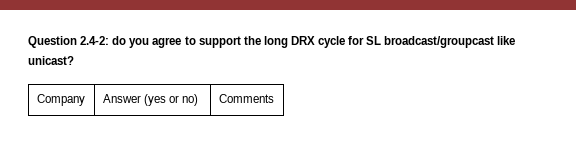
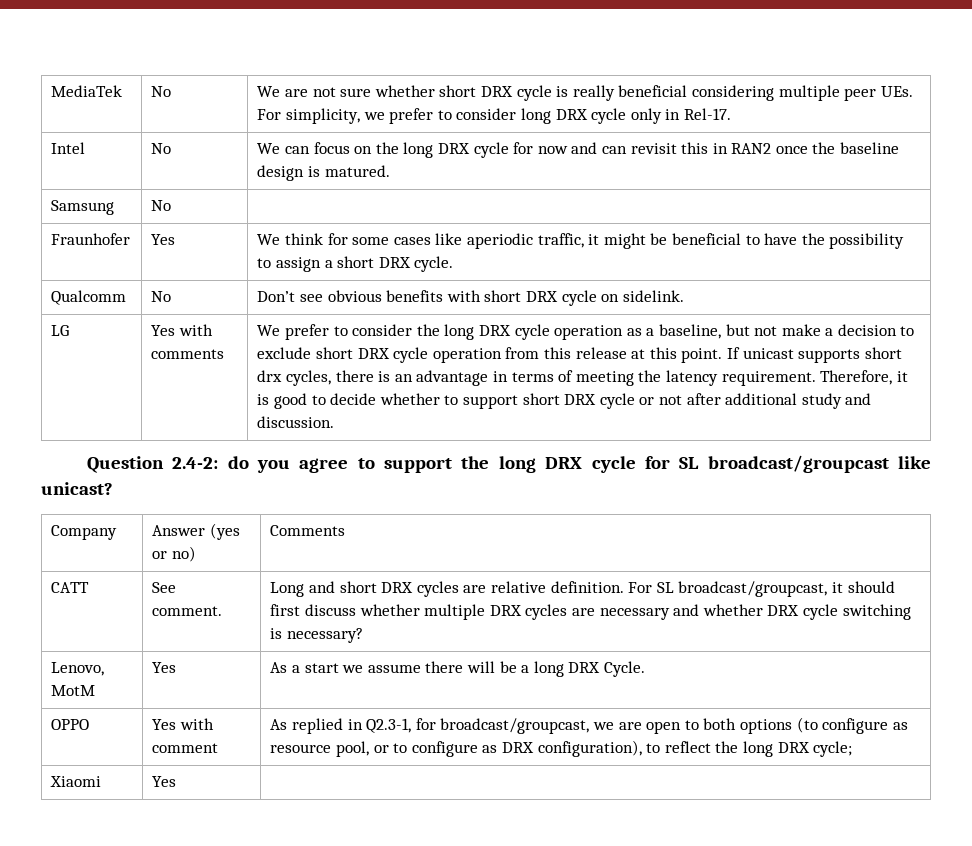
(28, 42) none -> [51,85,123,97] [151,86,172,97] [257,85,913,101] [257,108,731,124] [51,142,86,154] [151,143,172,154] [257,142,900,158] [257,165,390,181] [51,200,115,215] [151,200,172,211] [51,233,131,245] [151,234,176,245] [257,233,905,249] [257,256,454,272] [51,290,127,305] [151,291,172,302] [257,290,684,306] [51,325,70,336] [151,324,214,336] [151,349,225,359] [257,324,915,340] [257,347,902,363] [257,370,908,386] [257,393,872,409] [257,416,335,428] MediaTek | No | We are not sure whether short DRX cycle is really beneficial considering multiple peer UEs. For simplicity, we prefer to consider long DRX cycle only in Rel-17. // Intel | No | We can focus on the long DRX cycle for now and can revisit this in RAN2 once the baseline design is matured. // Samsung | No | // Fraunhofer | Yes | We think for some cases like aperiodic traffic, it might be beneficial to have the possibility to assign a short DRX cycle. // Qualcomm | No | Don’t see obvious benefits with short DRX cycle on sidelink. // LG | Yes with comments | We prefer to consider the long DRX cycle operation as a baseline, but not make a decision to exclude short DRX cycle operation from this release at this point. If unicast supports short drx cycles, there is an advantage in terms of meeting the latency requirement. Therefore, it is good to decide whether to support short DRX cycle or not after additional study and discussion. //
(274, 98) none -> [51,582,90,593] [152,582,177,593] [152,606,223,616] [270,581,895,597] [270,604,911,620] [270,628,364,643] [51,662,105,676] [51,685,96,696] [152,662,177,673] [270,661,645,677] [51,719,90,730] [152,718,215,730] [152,743,219,753] [270,717,908,734] [270,740,853,757] [50,776,102,787] [152,776,177,787] // CATT | See comment. | Long and short DRX cycles are relative definition. For SL broadcast/groupcast, it should first discuss whether multiple DRX cycles are necessary and whether DRX cycle switching is necessary? // Lenovo, MotM | Yes | As a start we assume there will be a long DRX Cycle. // OPPO | Yes with comment | As replied in Q2.3-1, for broadcast/groupcast, we are open to both options (to configure as resource pool, or to configure as DRX configuration), to reflect the long DRX cycle; // Xiaomi | Yes |

